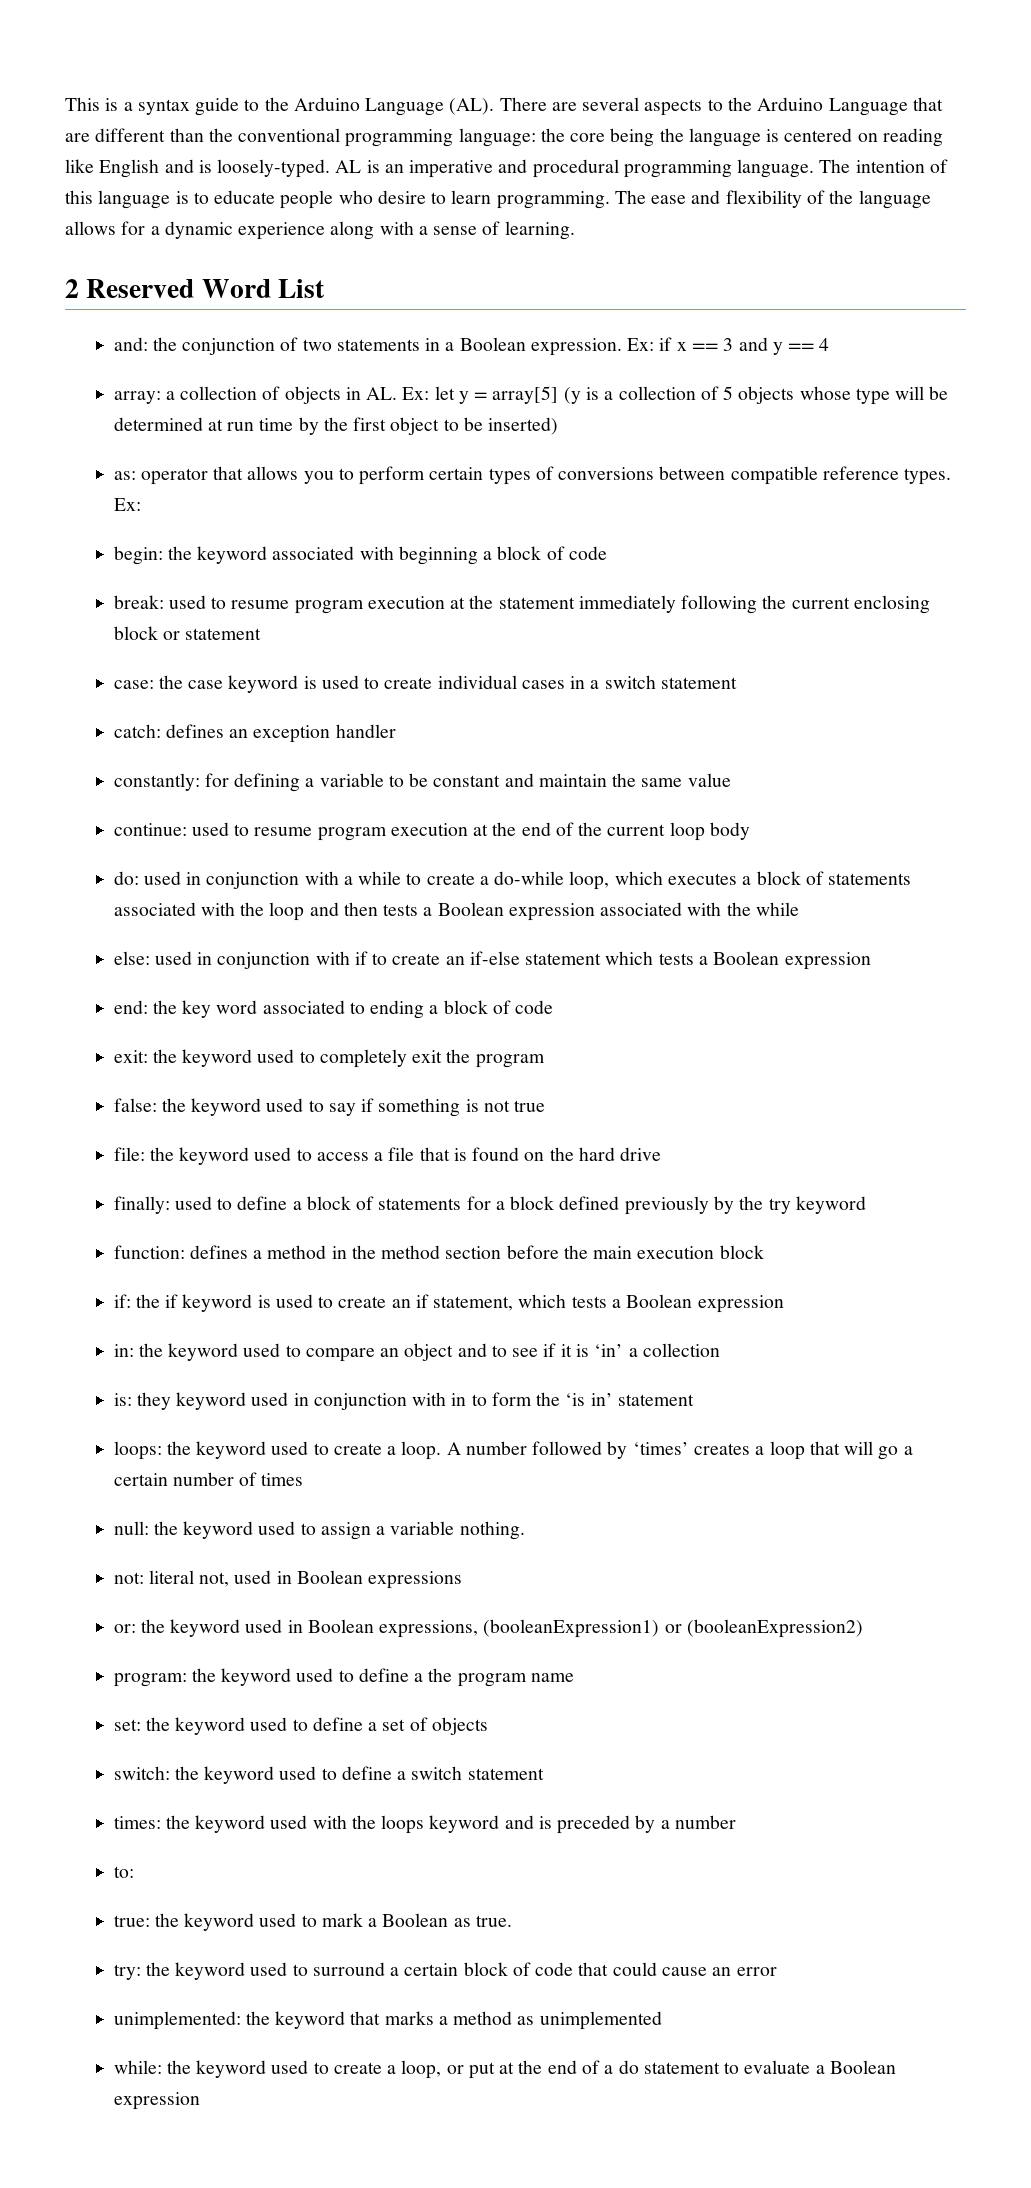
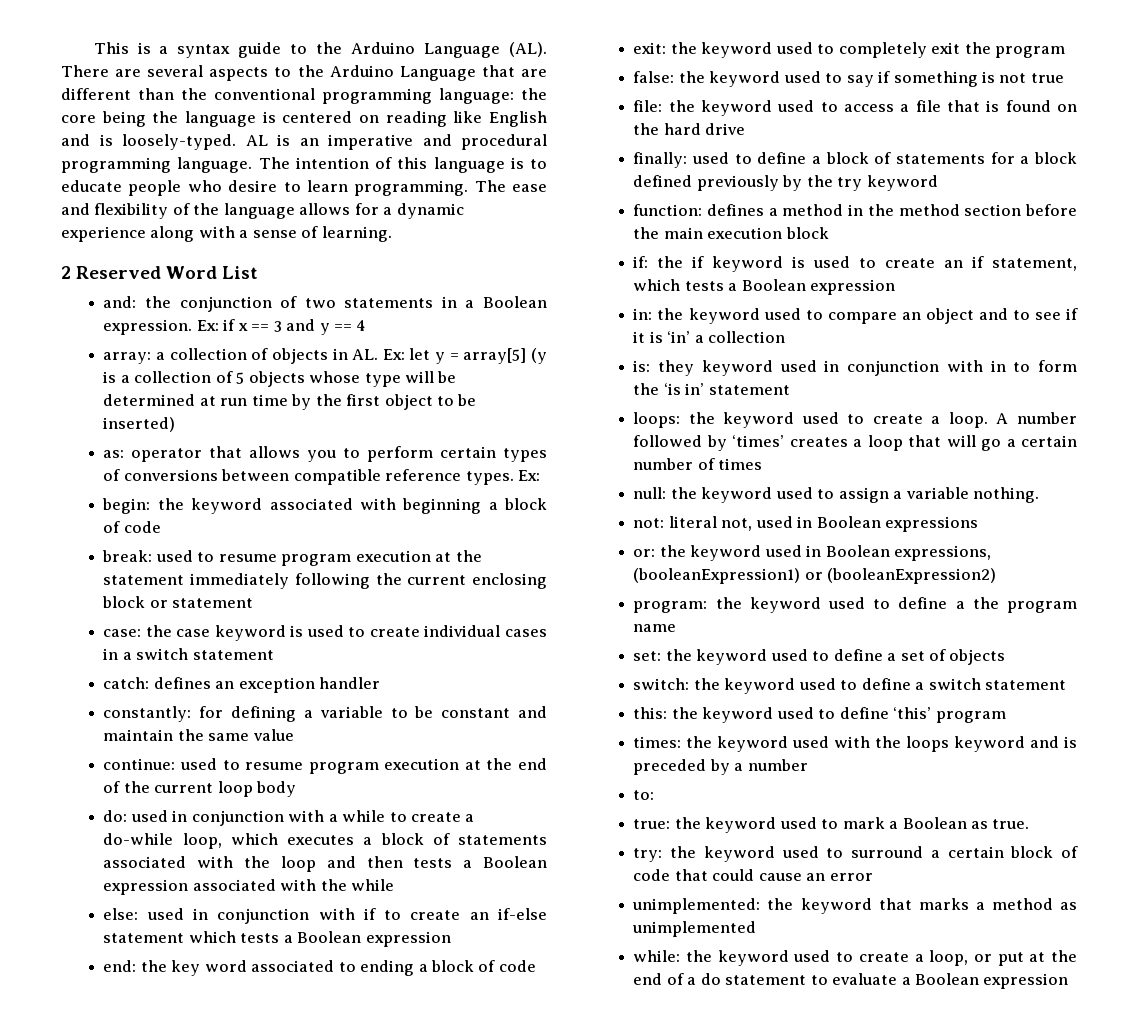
(544, 1774) none -> [633,707,1006,723] // this: the keyword used to define ‘this’ program

